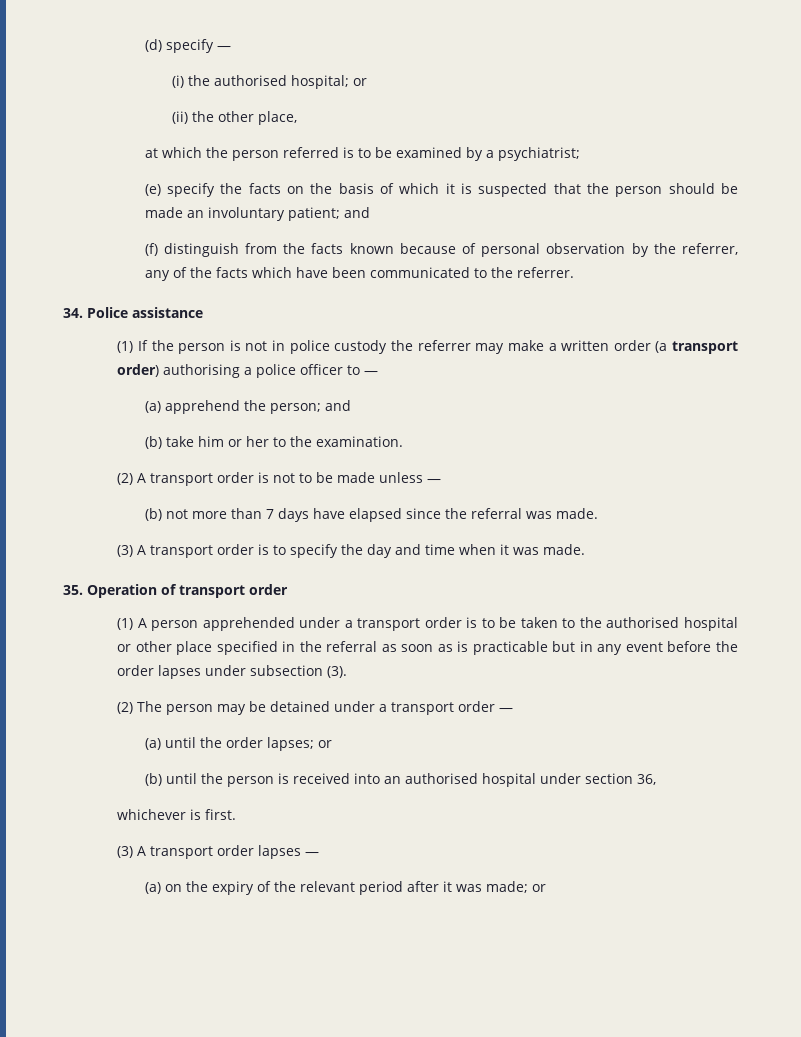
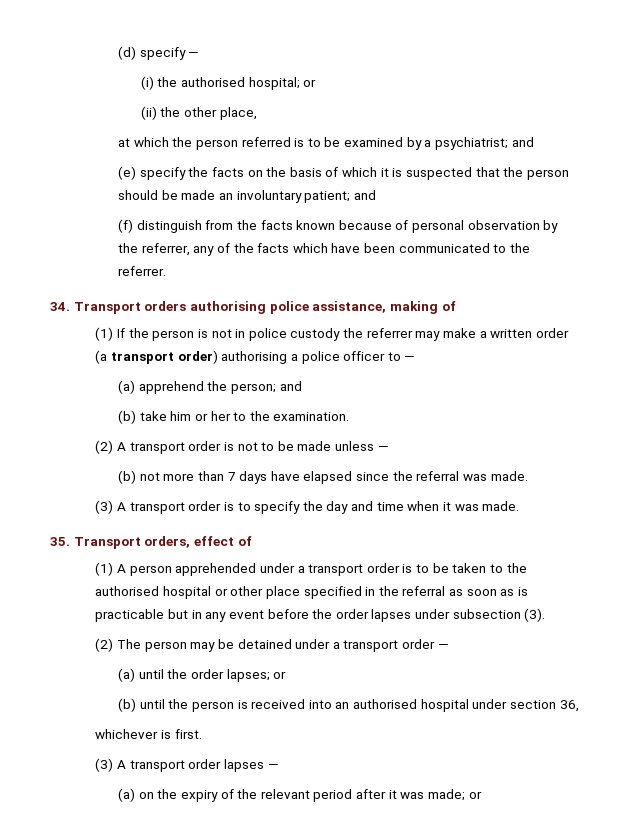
(580, 154) none -> [511,137,534,147] and
[87,307,203,318] Police assistance -> [73,301,456,314] Transport orders authorising police assistance, making of
[87,584,288,598] Operation of transport order -> [73,536,252,549] Transport orders, effect of

